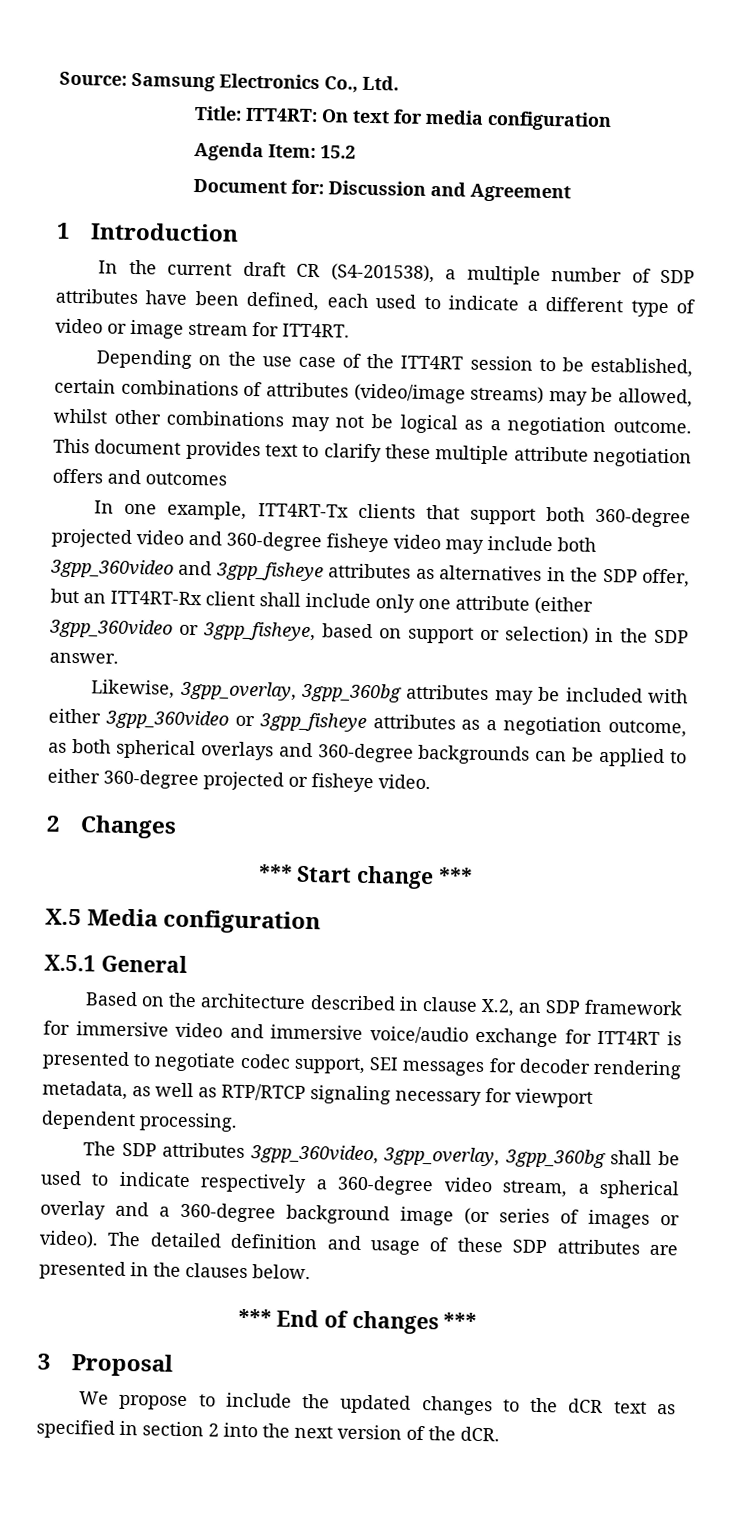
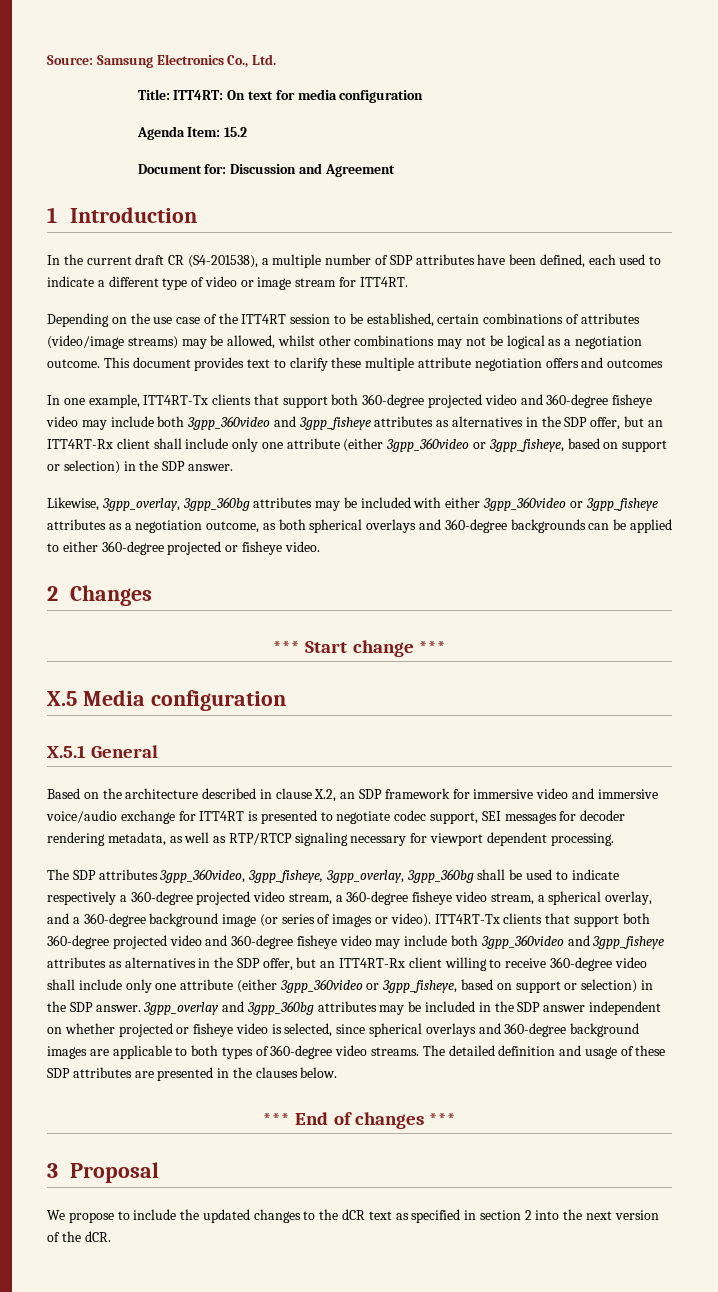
(379, 1154) none -> [248,870,324,883] 3gpp_fisheye,
(435, 1185) none -> [196,891,453,905] projected video stream, a 360-degree fisheye
[40,1200,106,1220] overlay -> [605,891,653,905] overlay,
(99, 1239) none -> [434,913,650,927] [47,935,665,949] [47,957,647,971] [47,979,653,993] [47,1001,661,1015] [47,1023,640,1037] [47,1045,420,1059] ITT4RT-Tx clients that support both 360-degree projected video and 360-degree fisheye video may include both 3gpp_360video and 3gpp_fisheye attributes as alternatives in the SDP offer, but an ITT4RT-Rx client willing to receive 360-degree video shall include only one attribute (either 3gpp_360video or 3gpp_fisheye, based on support or selection) in the SDP answer. 3gpp_overlay and 3gpp_360bg attributes may be included in the SDP answer independent on whether projected or fisheye video is selected, since spherical overlays and 360-degree background images are applicable to both types of 360-degree video streams.

